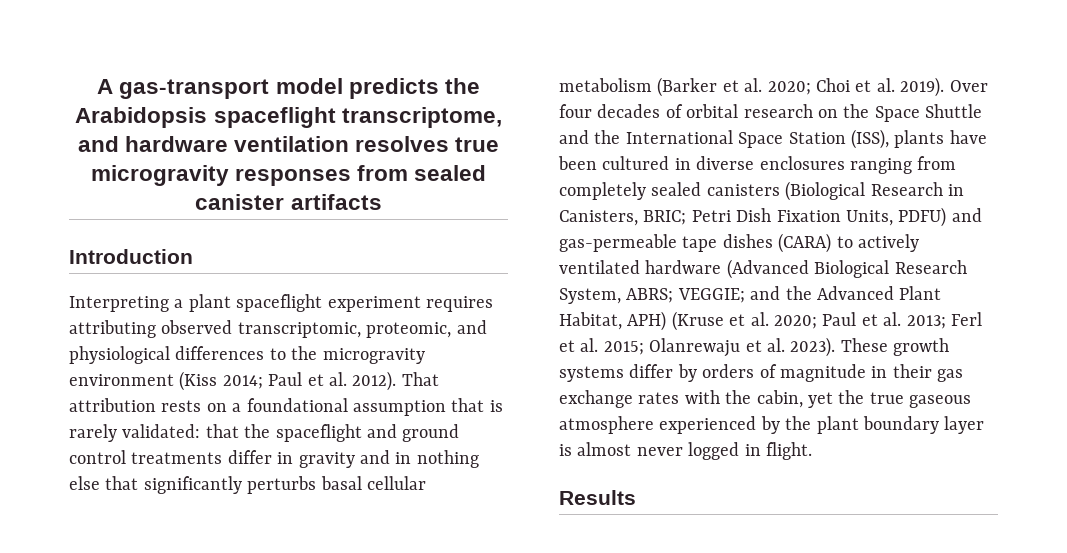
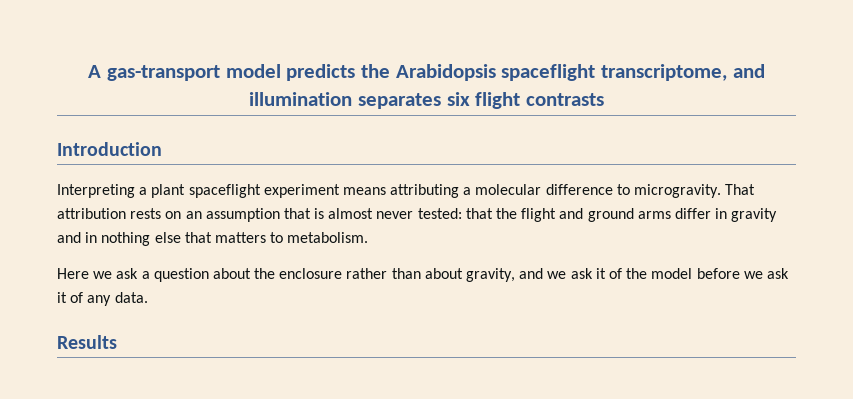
[124,136,500,152] [90,165,487,186] [195,194,382,210] hardware ventilation resolves true microgravity responses from sealed canister artifacts -> [249,92,604,109] illumination separates six flight contrasts
[426,296,493,312] [69,320,487,338] [69,346,425,364] [69,371,397,391] requires attributing observed transcriptomic, proteomic, and physiological differences to the microgravity environment (Kiss 2014; Paul et al. 2012). -> [342,184,722,198] means attributing a molecular difference to microgravity.
[232,398,348,412] a foundational -> [185,211,202,219] an
[69,424,201,442] rarely validated: -> [328,208,462,219] almost never tested:
[275,424,362,442] spaceflight -> [521,208,557,222] flight
[69,450,223,464] control treatments -> [637,211,671,219] arms
[143,476,426,494] [559,77,988,97] [559,104,983,122] [559,129,987,149] [558,156,957,174] [559,181,964,201] [559,207,982,227] [559,233,919,253] [559,259,967,279] [559,286,942,304] [559,311,982,331] [559,337,950,357] [559,364,964,382] [559,390,972,408] [559,416,985,434] [559,442,812,460] significantly perturbs basal cellular metabolism (Barker et al. 2020; Choi et al. 2019). Over four decades of orbital research on the Space Shuttle and the International Space Station (ISS), plants have been cultured in diverse enclosures ranging from completely sealed canisters (Biological Research in Canisters, BRIC; Petri Dish Fixation Units, PDFU) and gas-permeable tape dishes (CARA) to actively ventilated hardware (Advanced Biological Research System, ABRS; VEGGIE; and the Advanced Plant Habitat, APH) (Kruse et al. 2020; Paul et al. 2013; Ferl et al. 2015; Olanrewaju et al. 2023). These growth systems differ by orders of magnitude in their gas exchange rates with the cabin, yet the true gaseous atmosphere experienced by the plant boundary layer is almost never logged in flight. -> [214,232,369,243] [57,268,789,282] [57,292,148,306] matters to metabolism. // Here we ask a question about the enclosure rather than about gravity, and we ask it of the model before we ask it of any data.

